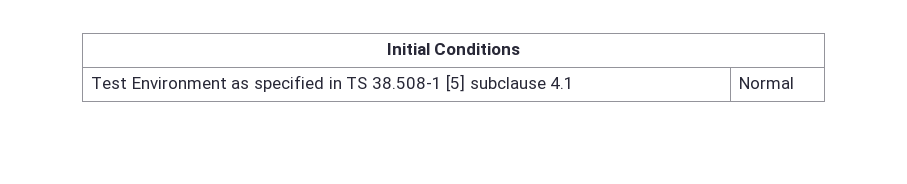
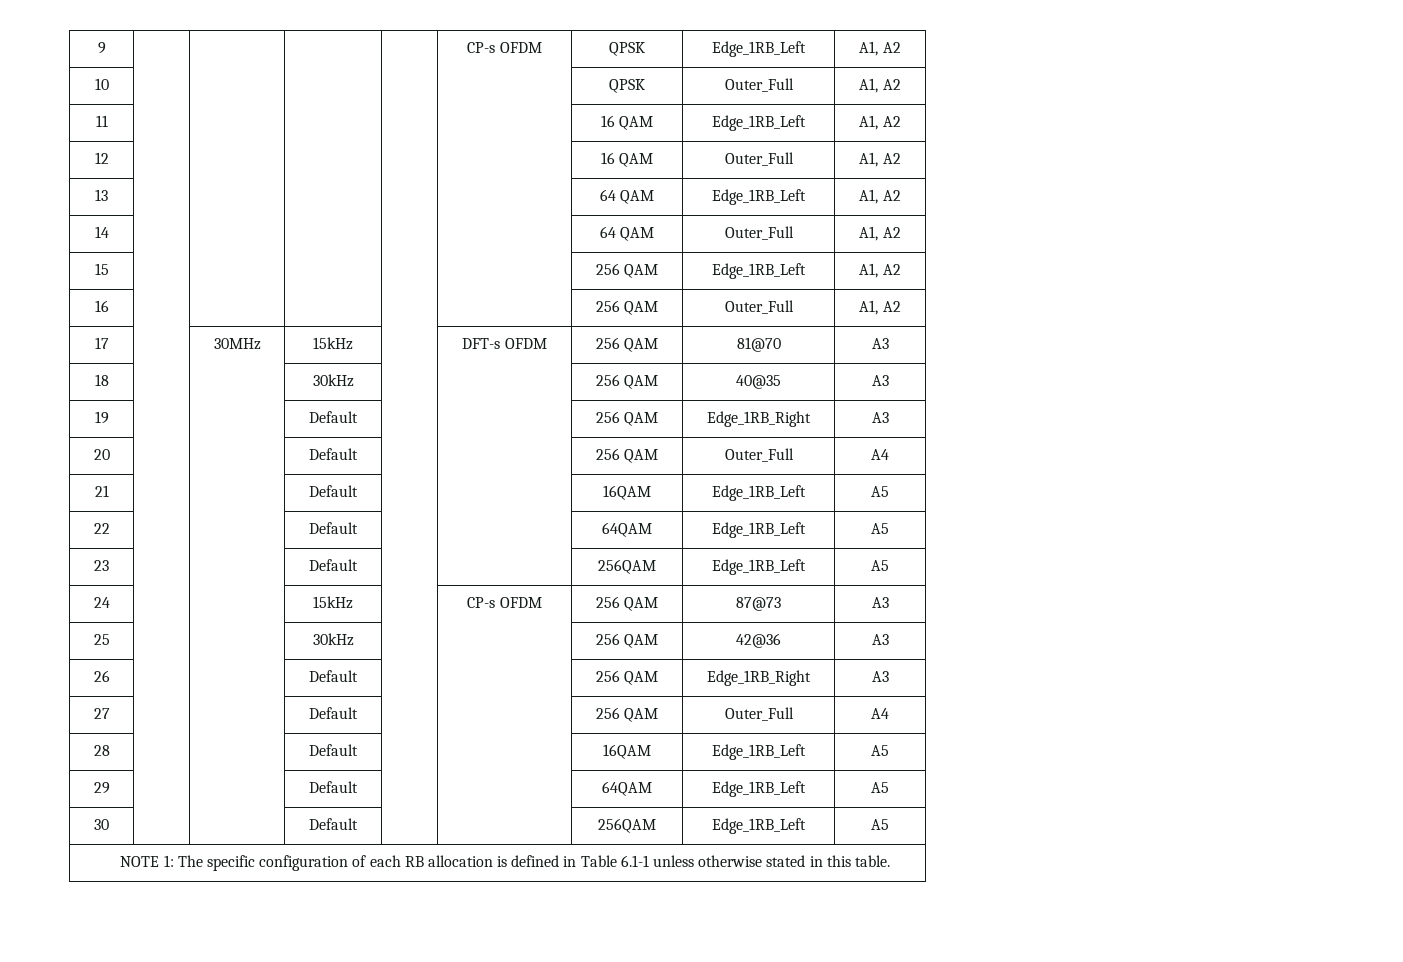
[386,43,521,55] [91,74,575,92] [739,77,795,89] Initial Conditions // Test Environment as specified in TS 38.508-1 [5] subclause 4.1 | Normal -> [97,42,106,54] [467,42,542,53] [609,42,645,56] [712,41,806,57] [859,41,901,56] [94,78,109,90] [609,79,645,93] [724,78,794,92] [859,78,901,93] [95,115,108,127] [600,115,654,130] [712,115,806,131] [859,115,901,130] [94,152,109,164] [600,152,654,167] [724,152,794,166] [859,152,901,167] [95,189,108,201] [599,189,655,204] [712,189,806,205] [859,189,901,204] [94,226,109,238] [599,226,655,241] [724,226,794,240] [859,226,901,241] [94,263,109,275] [595,263,659,278] [712,263,806,279] [859,263,901,278] [94,300,109,312] [595,300,659,315] [724,300,794,314] [859,300,901,315] [94,337,109,349] [213,338,261,350] [313,337,353,350] [462,338,547,349] [595,337,659,352] [736,337,781,352] [871,338,889,349] [94,374,109,386] [312,374,354,387] [595,374,659,389] [736,375,781,389] [871,375,889,386] [94,411,109,424] [309,411,358,423] [595,411,659,426] [707,411,811,427] [871,412,889,423] [93,449,110,460] [309,448,358,460] [595,448,659,463] [724,448,794,462] [871,449,889,460] [94,485,109,497] [309,485,358,497] [603,485,651,500] [712,485,806,501] [871,486,889,497] [93,523,110,534] [309,522,358,534] [602,522,652,537] [712,522,806,538] [871,523,889,534] [94,560,109,571] [309,559,358,571] [598,559,656,574] [712,559,806,575] [871,560,889,571] [93,597,110,608] [313,596,353,609] [467,597,542,608] [595,596,659,611] [736,597,781,611] [871,597,889,608] [93,634,110,645] [312,633,354,646] [595,633,659,648] [736,633,781,648] [871,634,889,645] [93,670,110,682] [309,670,358,682] [595,670,659,685] [707,670,811,686] [871,671,889,682] [93,708,110,719] [309,707,358,719] [595,707,659,722] [724,707,794,721] [871,708,889,719] [93,745,110,756] [309,744,358,756] [603,744,651,759] [712,744,806,760] [871,745,889,756] [93,782,110,794] [309,781,358,793] [602,781,652,796] [712,781,806,797] [871,782,889,793] [94,819,109,830] [309,818,358,830] [598,818,656,833] [712,818,806,834] [871,819,889,830] [120,855,890,871] 9 | | | | | CP-s OFDM | QPSK | Edge_1RB_Left | A1, A2 // 10 | | | | | | QPSK | Outer_Full | A1, A2 // 11 | | | | | | 16 QAM | Edge_1RB_Left | A1, A2 // 12 | | | | | | 16 QAM | Outer_Full | A1, A2 // 13 | | | | | | 64 QAM | Edge_1RB_Left | A1, A2 // 14 | | | | | | 64 QAM | Outer_Full | A1, A2 // 15 | | | | | | 256 QAM | Edge_1RB_Left | A1, A2 // 16 | | | | | | 256 QAM | Outer_Full | A1, A2 // 17 | | 30MHz | 15kHz | | DFT-s OFDM | 256 QAM | 81@70 | A3 // 18 | | | 30kHz | | | 256 QAM | 40@35 | A3 // 19 | | | Default | | | 256 QAM | Edge_1RB_Right | A3 // 20 | | | Default | | | 256 QAM | Outer_Full | A4 // 21 | | | Default | | | 16QAM | Edge_1RB_Left | A5 // 22 | | | Default | | | 64QAM | Edge_1RB_Left | A5 // 23 | | | Default | | | 256QAM | Edge_1RB_Left | A5 // 24 | | | 15kHz | | CP-s OFDM | 256 QAM | 87@73 | A3 // 25 | | | 30kHz | | | 256 QAM | 42@36 | A3 // 26 | | | Default | | | 256 QAM | Edge_1RB_Right | A3 // 27 | | | Default | | | 256 QAM | Outer_Full | A4 // 28 | | | Default | | | 16QAM | Edge_1RB_Left | A5 // 29 | | | Default | | | 64QAM | Edge_1RB_Left | A5 // 30 | | | Default | | | 256QAM | Edge_1RB_Left | A5 // NOTE 1: The specific configuration of each RB allocation is defined in Table 6.1-1 unless otherwise stated in this table.

